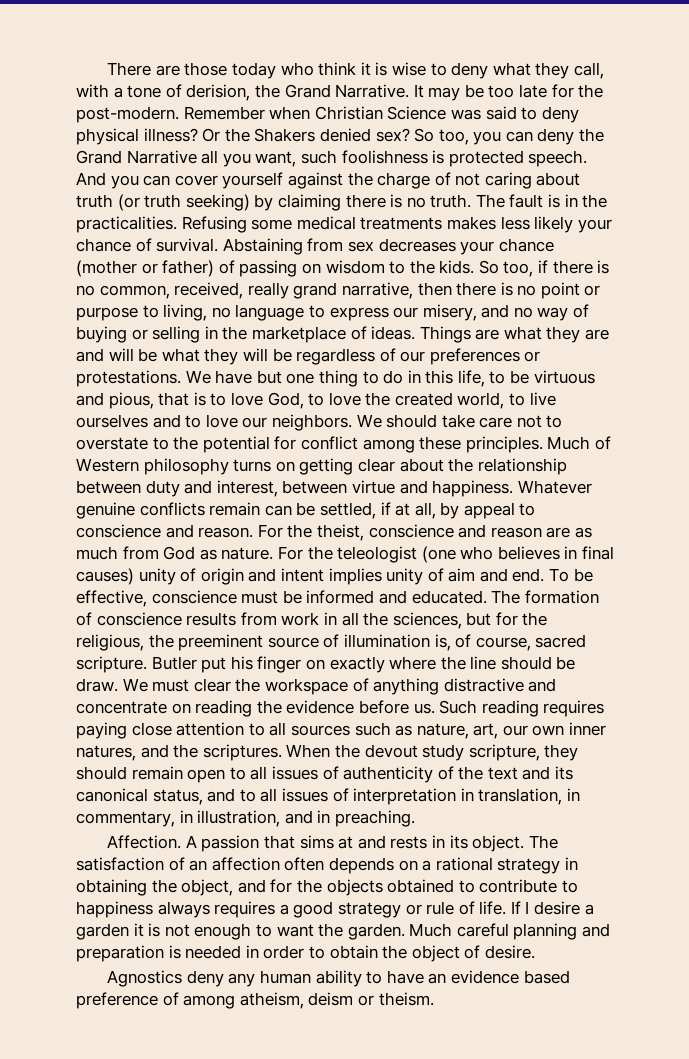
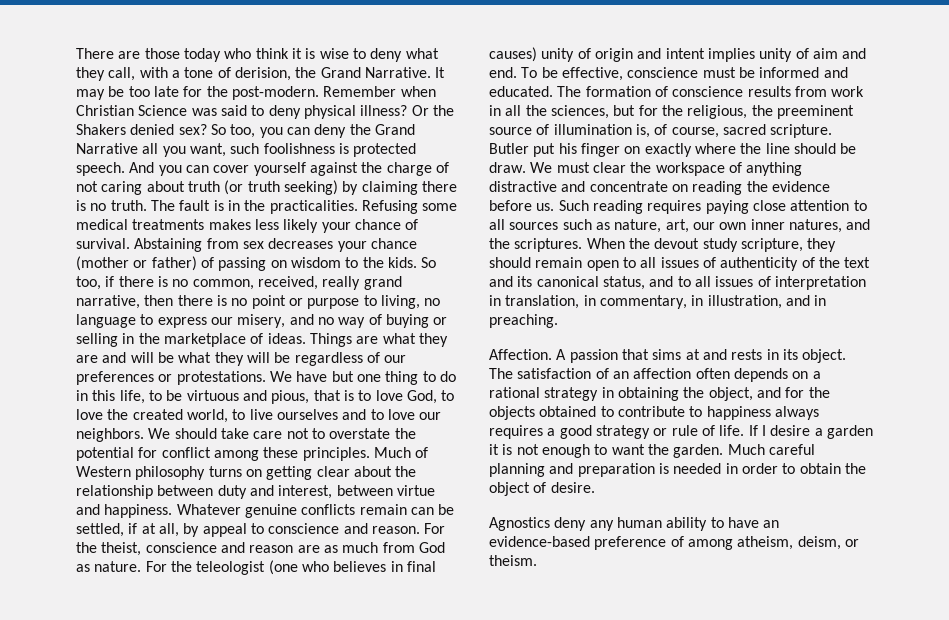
[152,437,169,450] to -> (391, 433) none
[450,970,570,984] evidence based -> [489,536,590,547] evidence-based
[308,992,354,1006] deism -> [797,536,841,550] deism,

